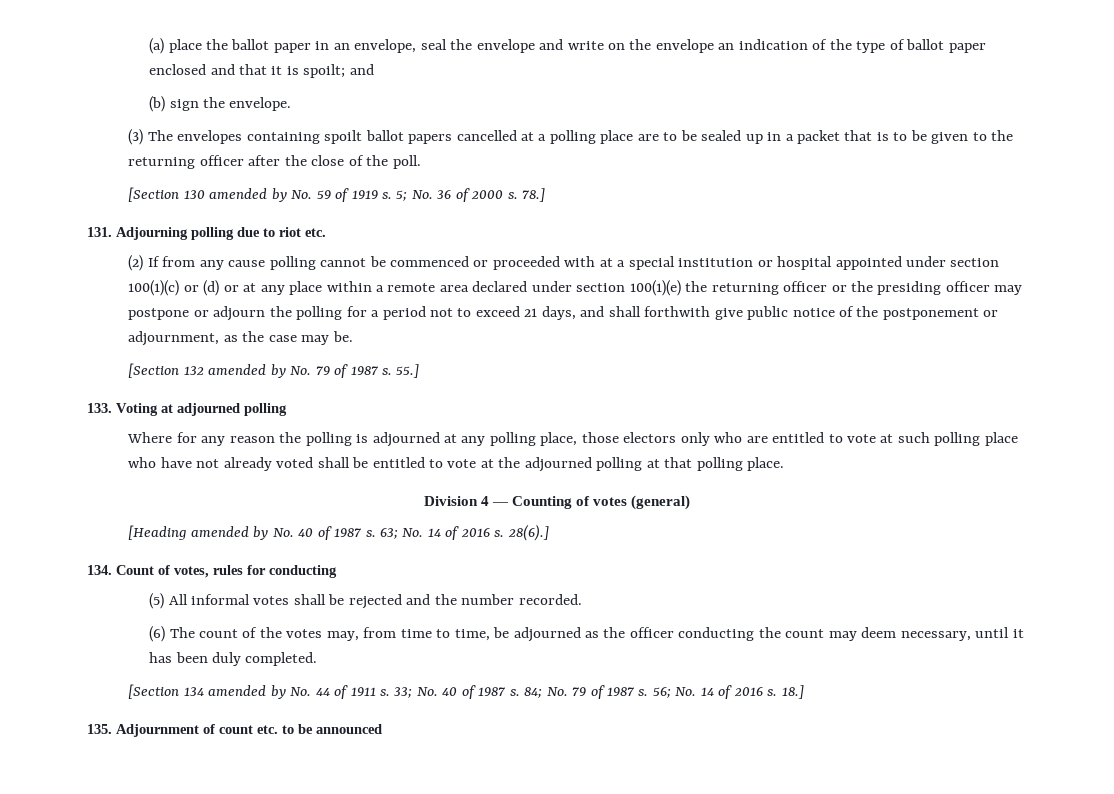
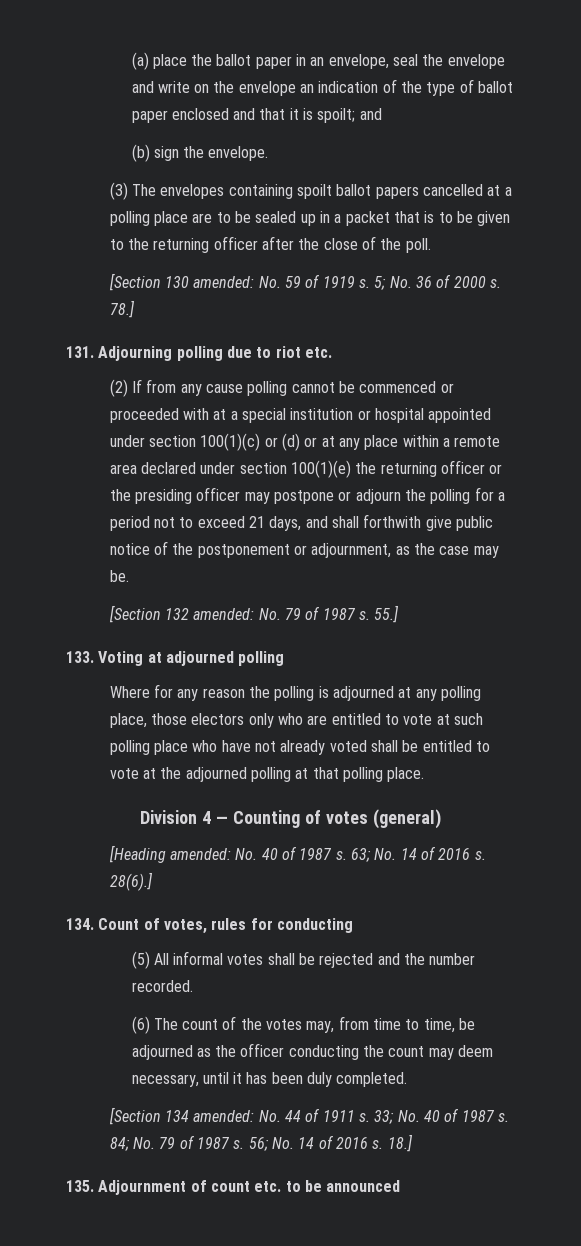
[209,188,287,202] amended by -> [193,276,255,288] amended:
[208,364,286,378] amended by -> [193,608,255,620] amended:
[190,526,269,540] amended by -> [169,848,231,860] amended:
[208,685,286,699] amended by -> [193,1110,255,1122] amended:

